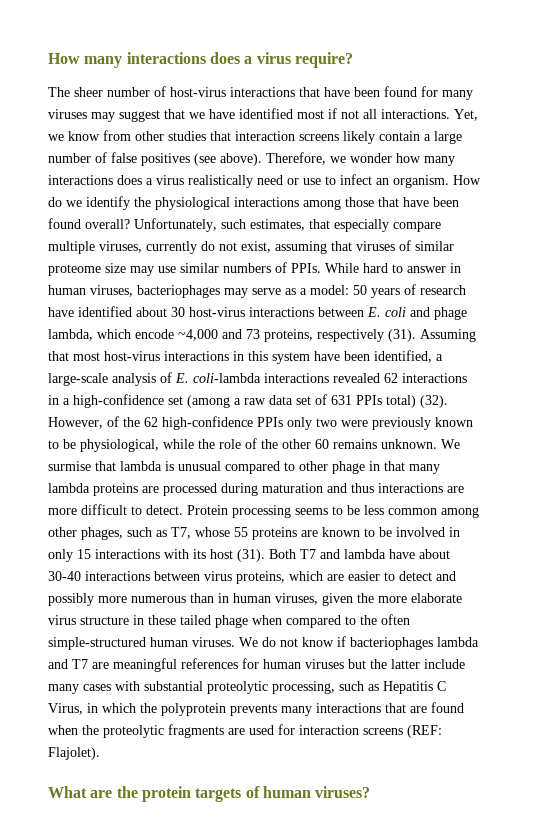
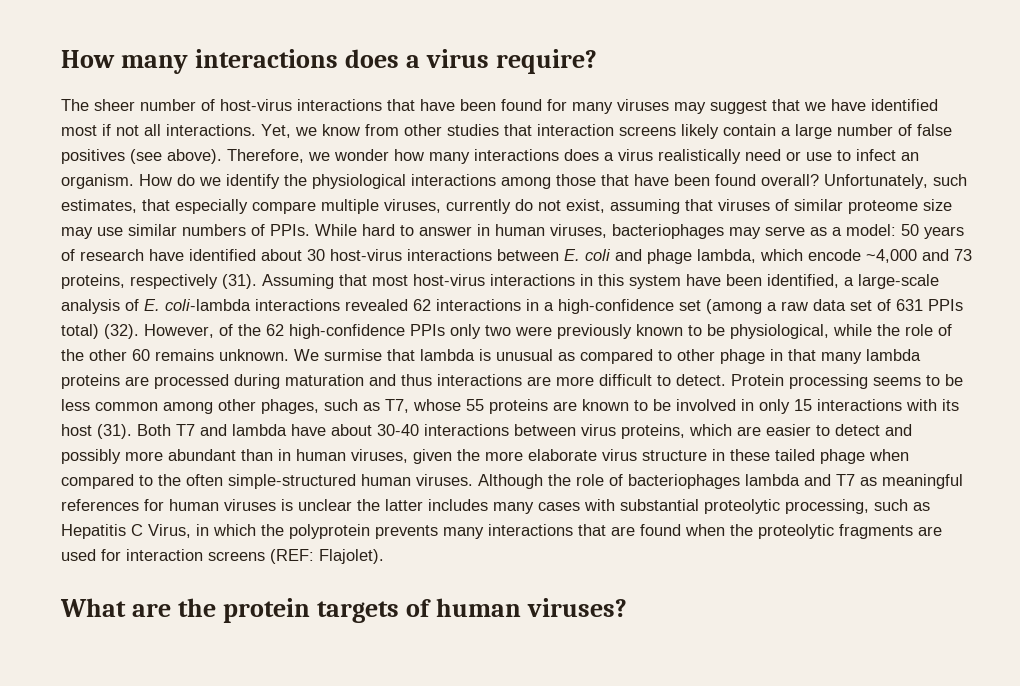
(221, 466) none -> [558,352,575,361] as
[131,596,186,603] numerous -> [168,449,236,461] abundant
[239,636,346,647] We do not know if -> [478,474,623,489] Although the role of
[92,662,109,669] are -> [860,477,877,486] as
[348,659,366,669] but -> [281,499,352,511] is unclear
[424,659,465,669] include -> [428,499,488,511] includes

